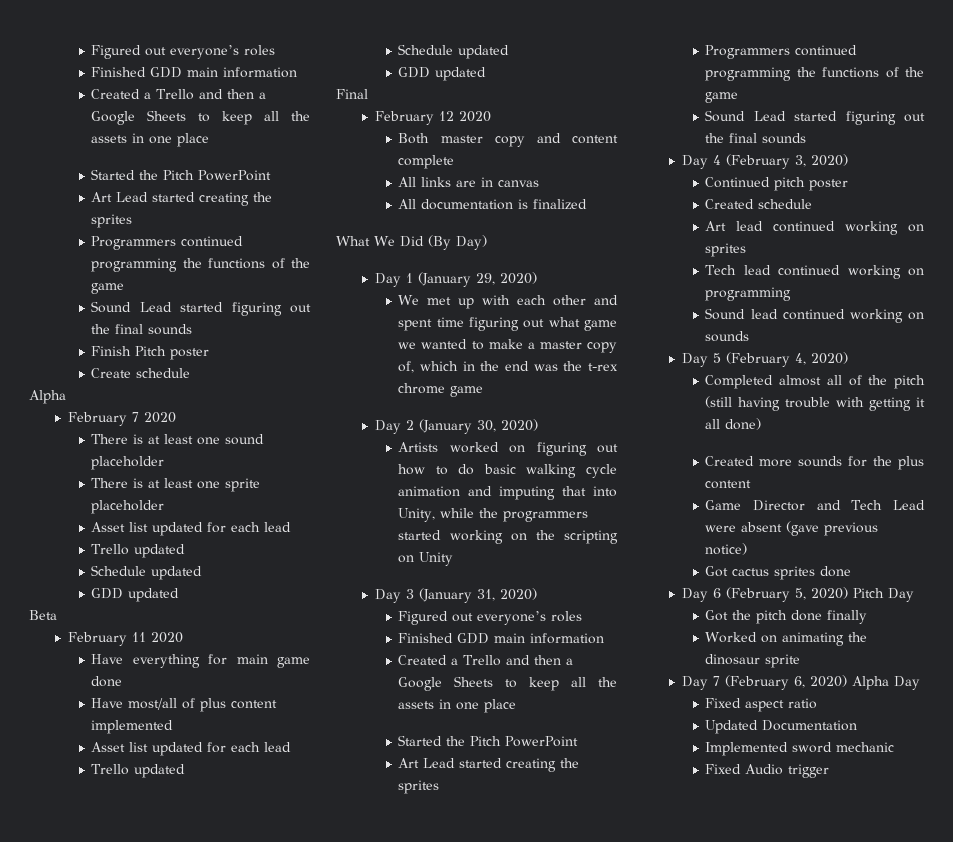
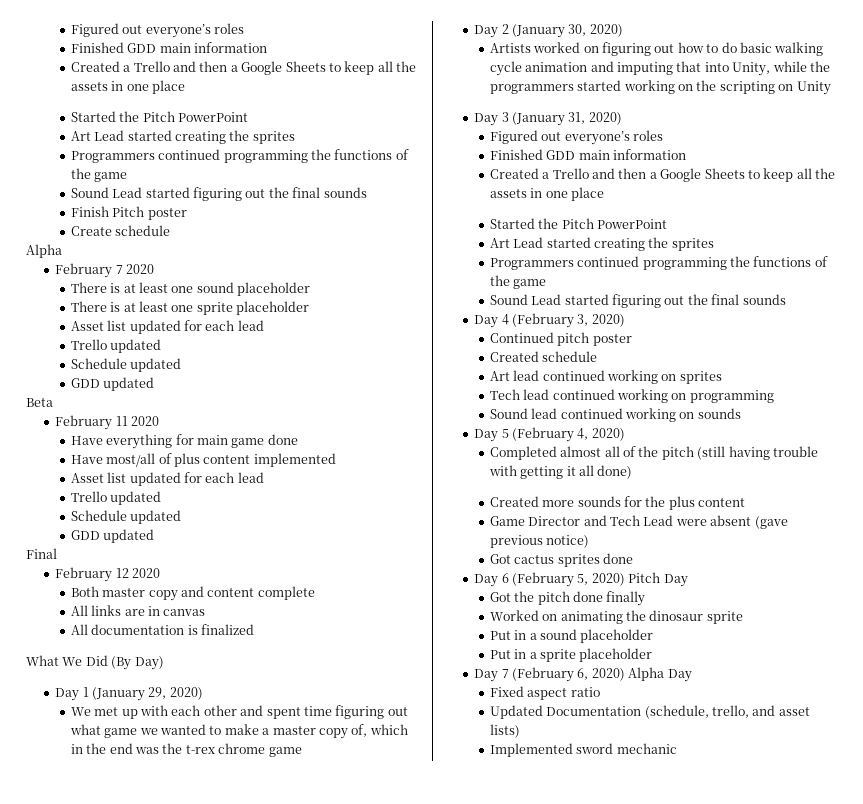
(801, 661) none -> [489,629,654,643] [489,648,653,662] // Put in a sound placeholder // Put in a sprite placeholder
(858, 725) none -> [644,705,810,719] [489,724,520,738] (schedule, trello, and asset lists)
[705,764,830,778] // Fixed Audio trigger -> (677, 748) none

